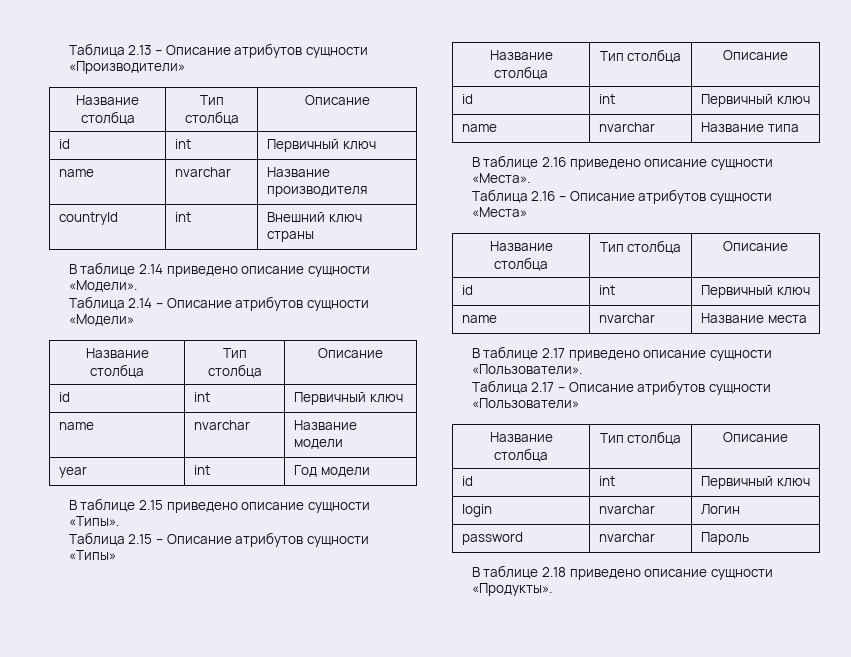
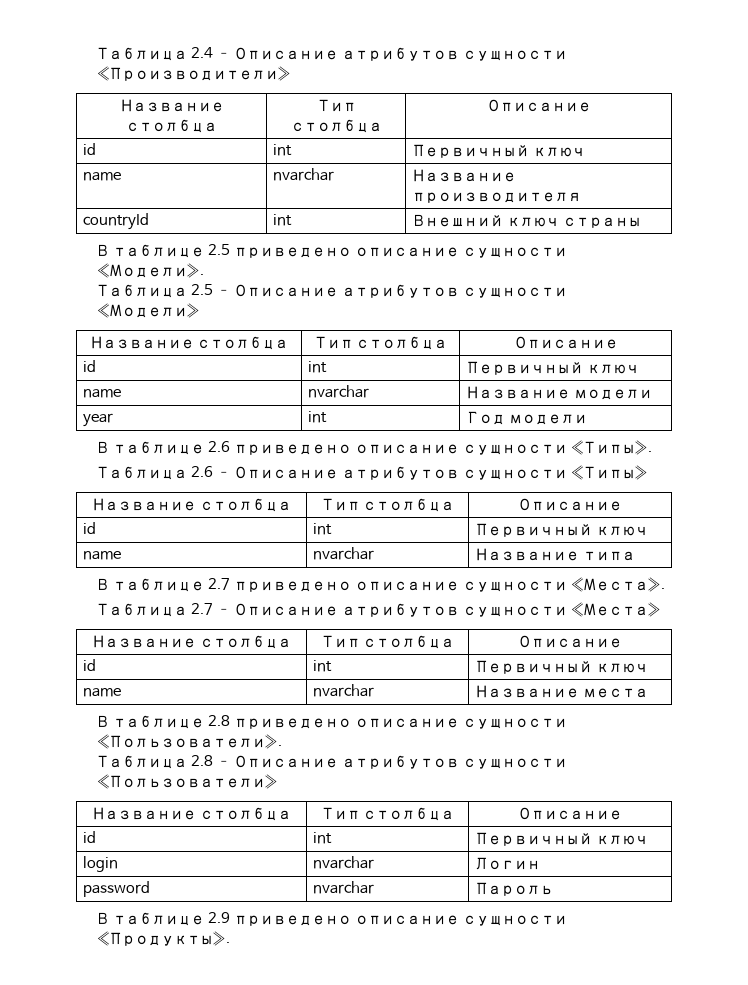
[68,43,152,57] Таблица 2.13 -> [95,47,213,61] Таблица 2.4
[139,264,164,274] 2.14 -> [207,244,230,255] 2.5
[128,298,153,308] 2.14 -> [190,284,213,295] 2.5
[139,500,164,510] 2.15 -> [207,441,230,452] 2.6
[128,534,153,544] 2.15 -> [190,466,213,477] 2.6
[542,157,567,167] 2.16 -> [207,578,230,590] 2.7
[531,191,556,201] 2.16 -> [190,603,213,615] 2.7
[542,348,566,358] 2.17 -> [207,715,230,726] 2.8
[531,382,555,392] 2.17 -> [190,755,213,766] 2.8
[542,567,567,577] 2.18 -> [207,912,230,923] 2.9

